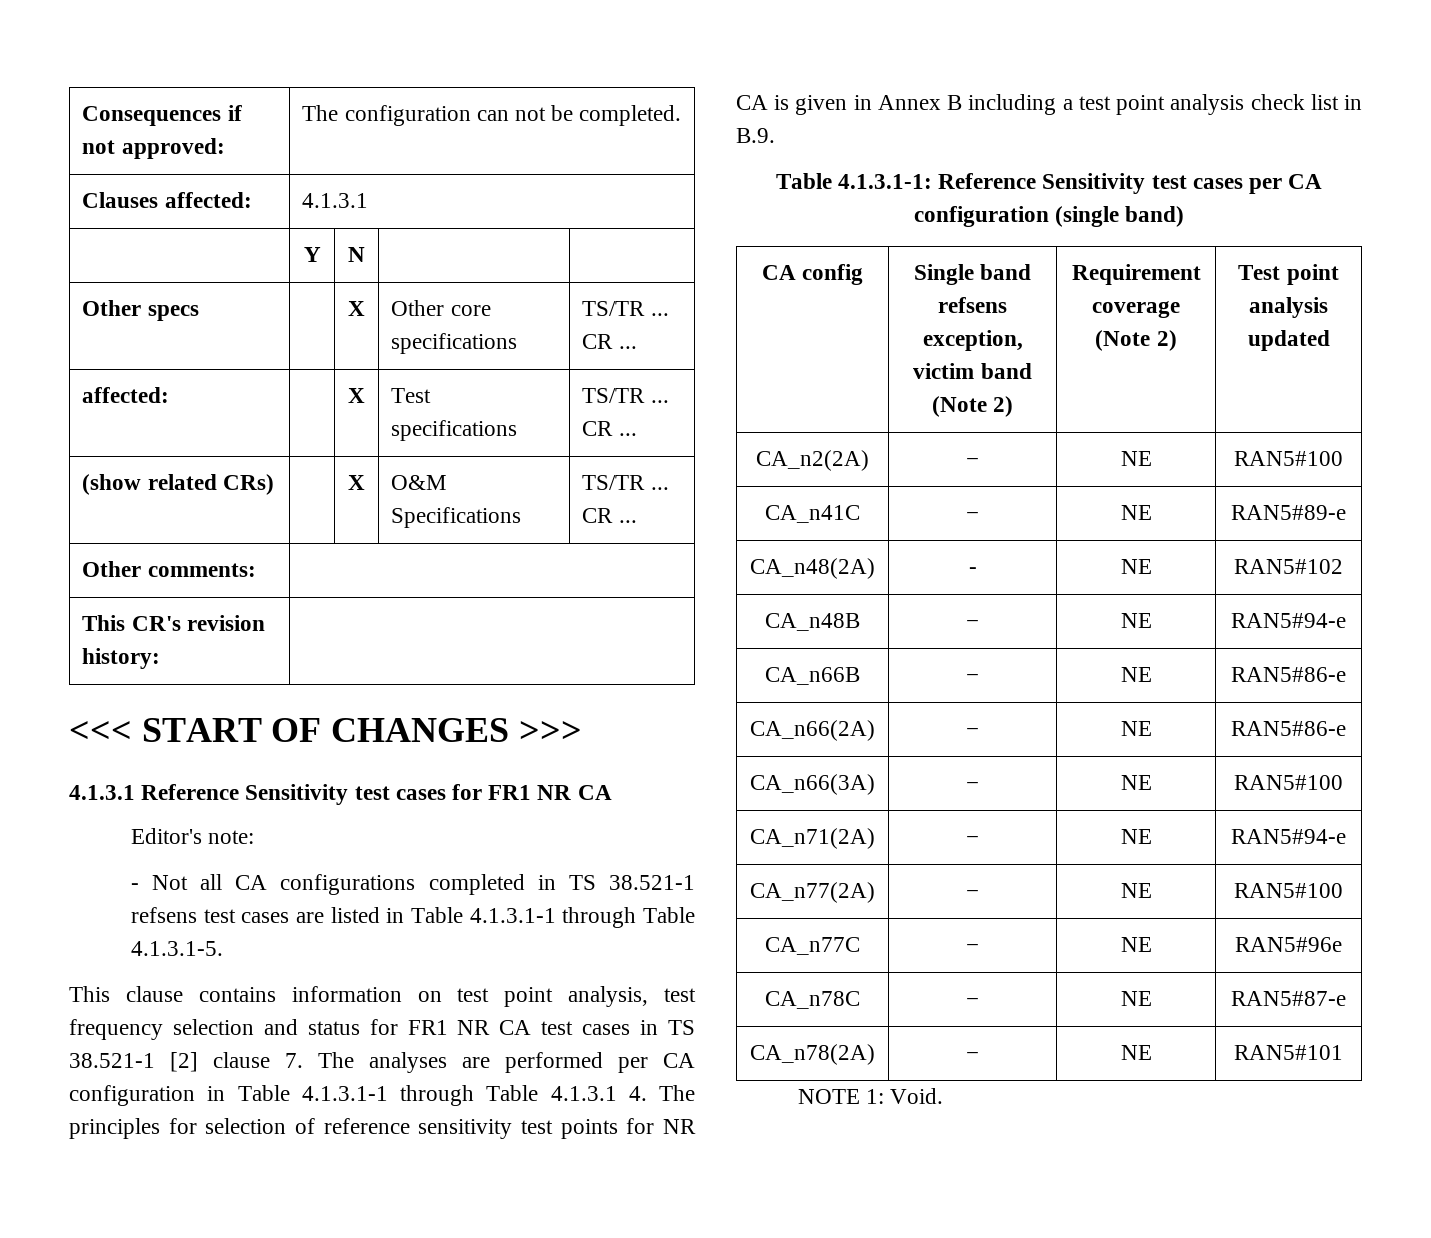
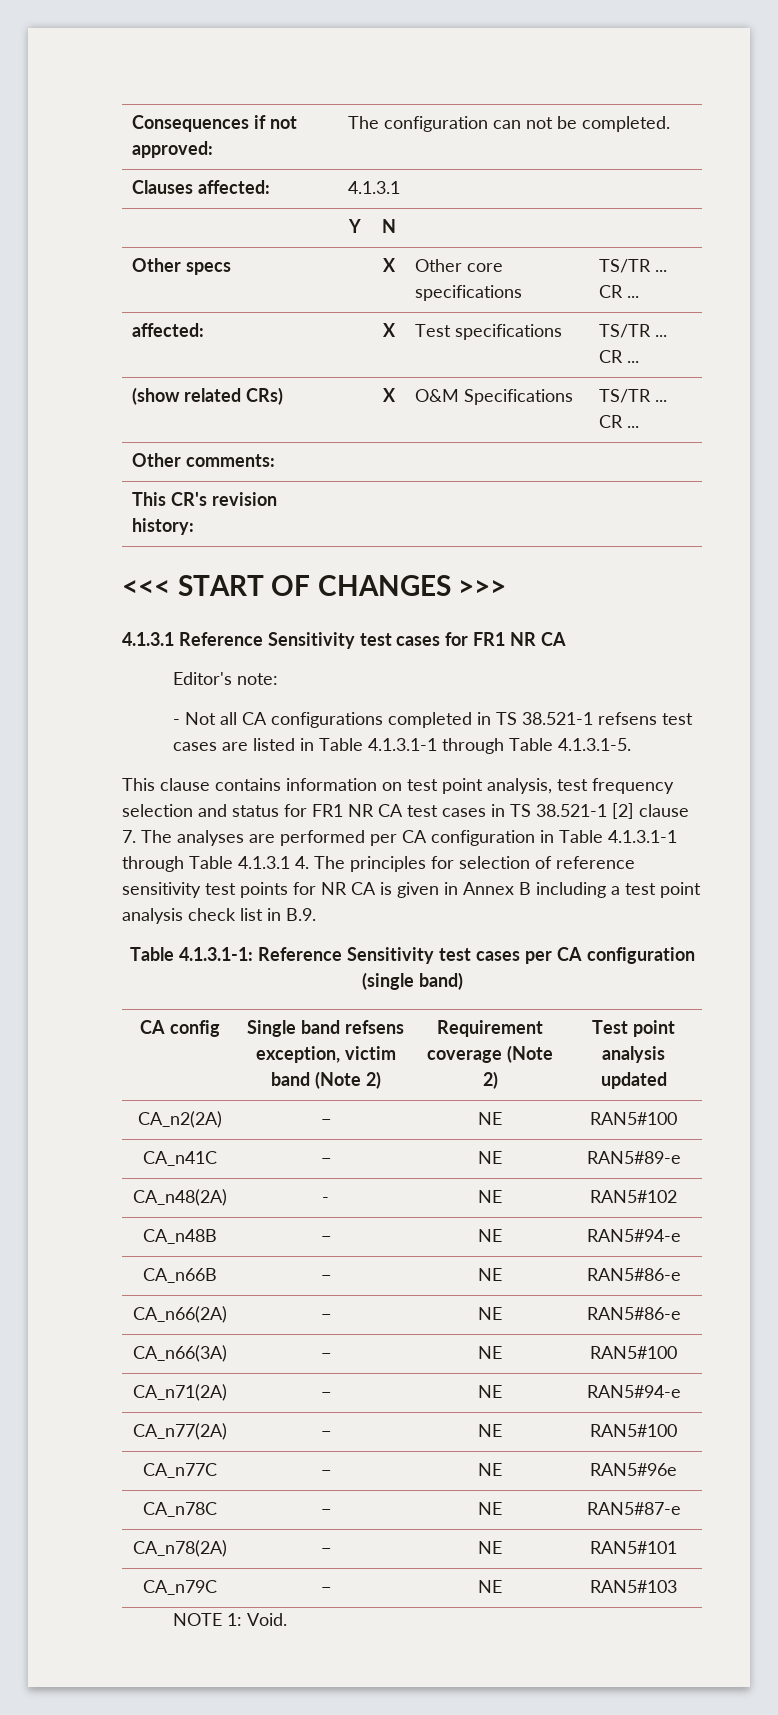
(1343, 1052) none -> [142,1580,217,1595] [320,1587,331,1593] [478,1580,502,1593] [590,1580,677,1593] // CA_n79C | − | NE | RAN5#103

